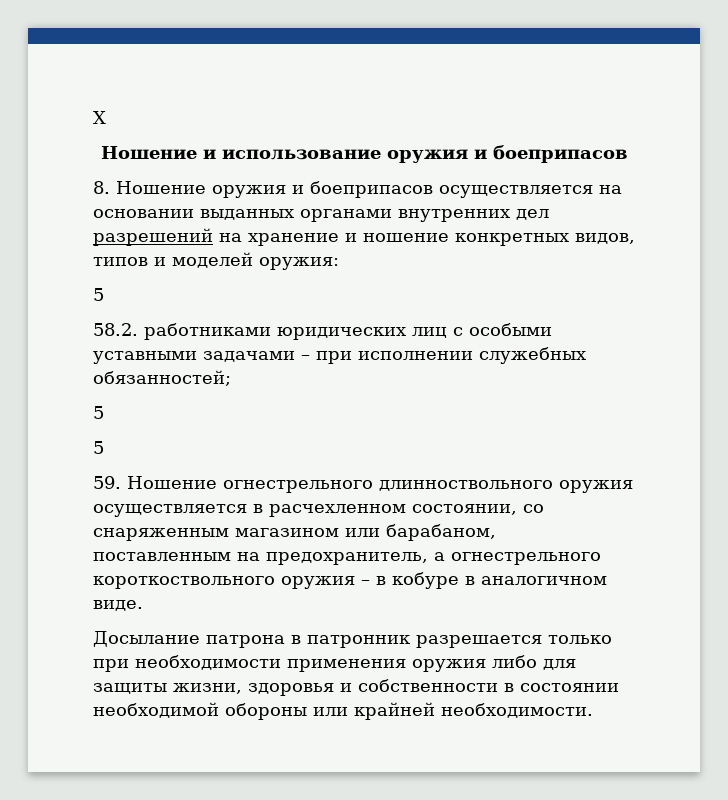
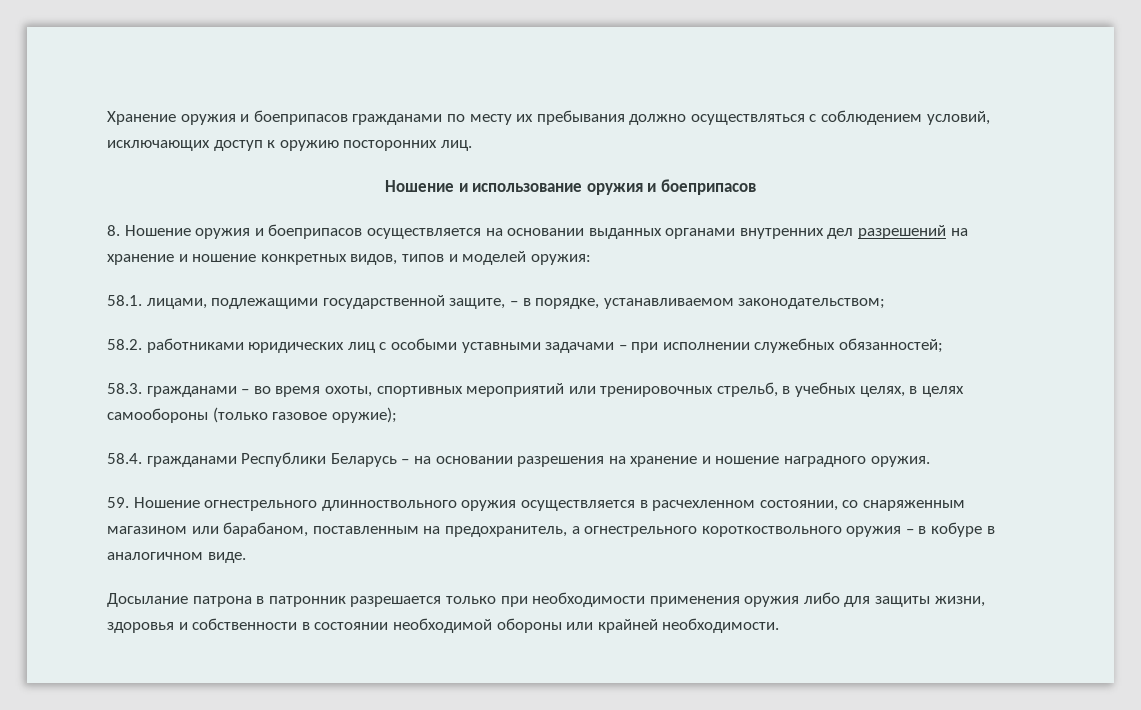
[93,111,106,124] Х -> [107,110,990,125] [107,140,472,151] Хранение оружия и боеприпасов гражданами по месту их пребывания должно осуществляться с соблюдением условий, исключающих доступ к оружию посторонних лиц.
[93,288,104,301] 5 -> [107,295,886,309] 58.1. лицами, подлежащими государственной защите, – в порядке, устанавливаемом законодательством;
[93,406,104,419] [93,441,104,454] 5 // 5 -> [107,382,964,397] [107,407,397,423] [107,452,930,467] 58.3. гражданами – во время охоты, спортивных мероприятий или тренировочных стрельб, в учебных целях, в целях самообороны (только газовое оружие); // 58.4. гражданами Республики Беларусь – на основании разрешения на хранение и ношение наградного оружия.

